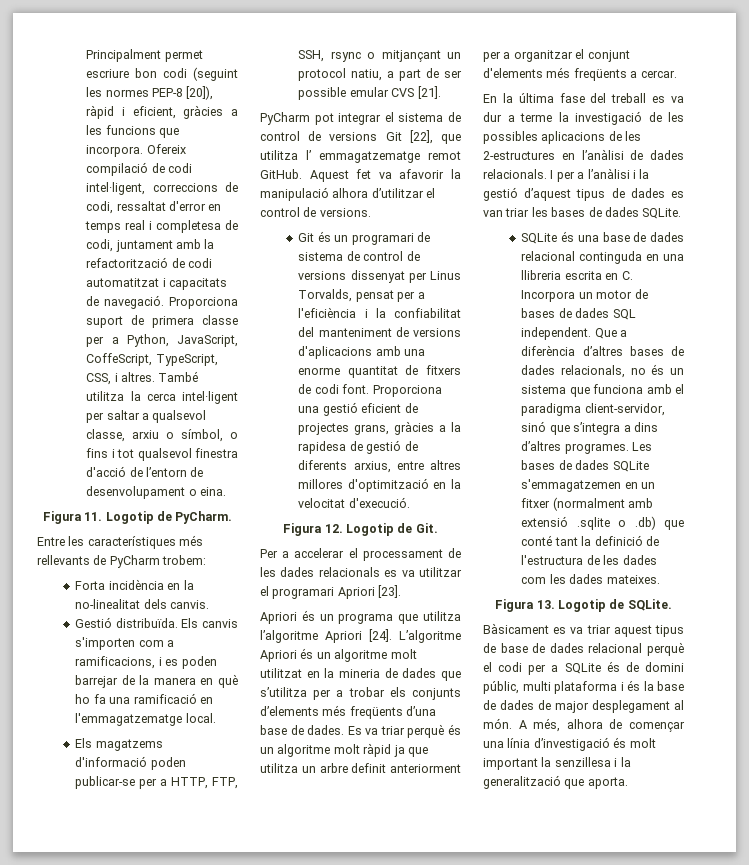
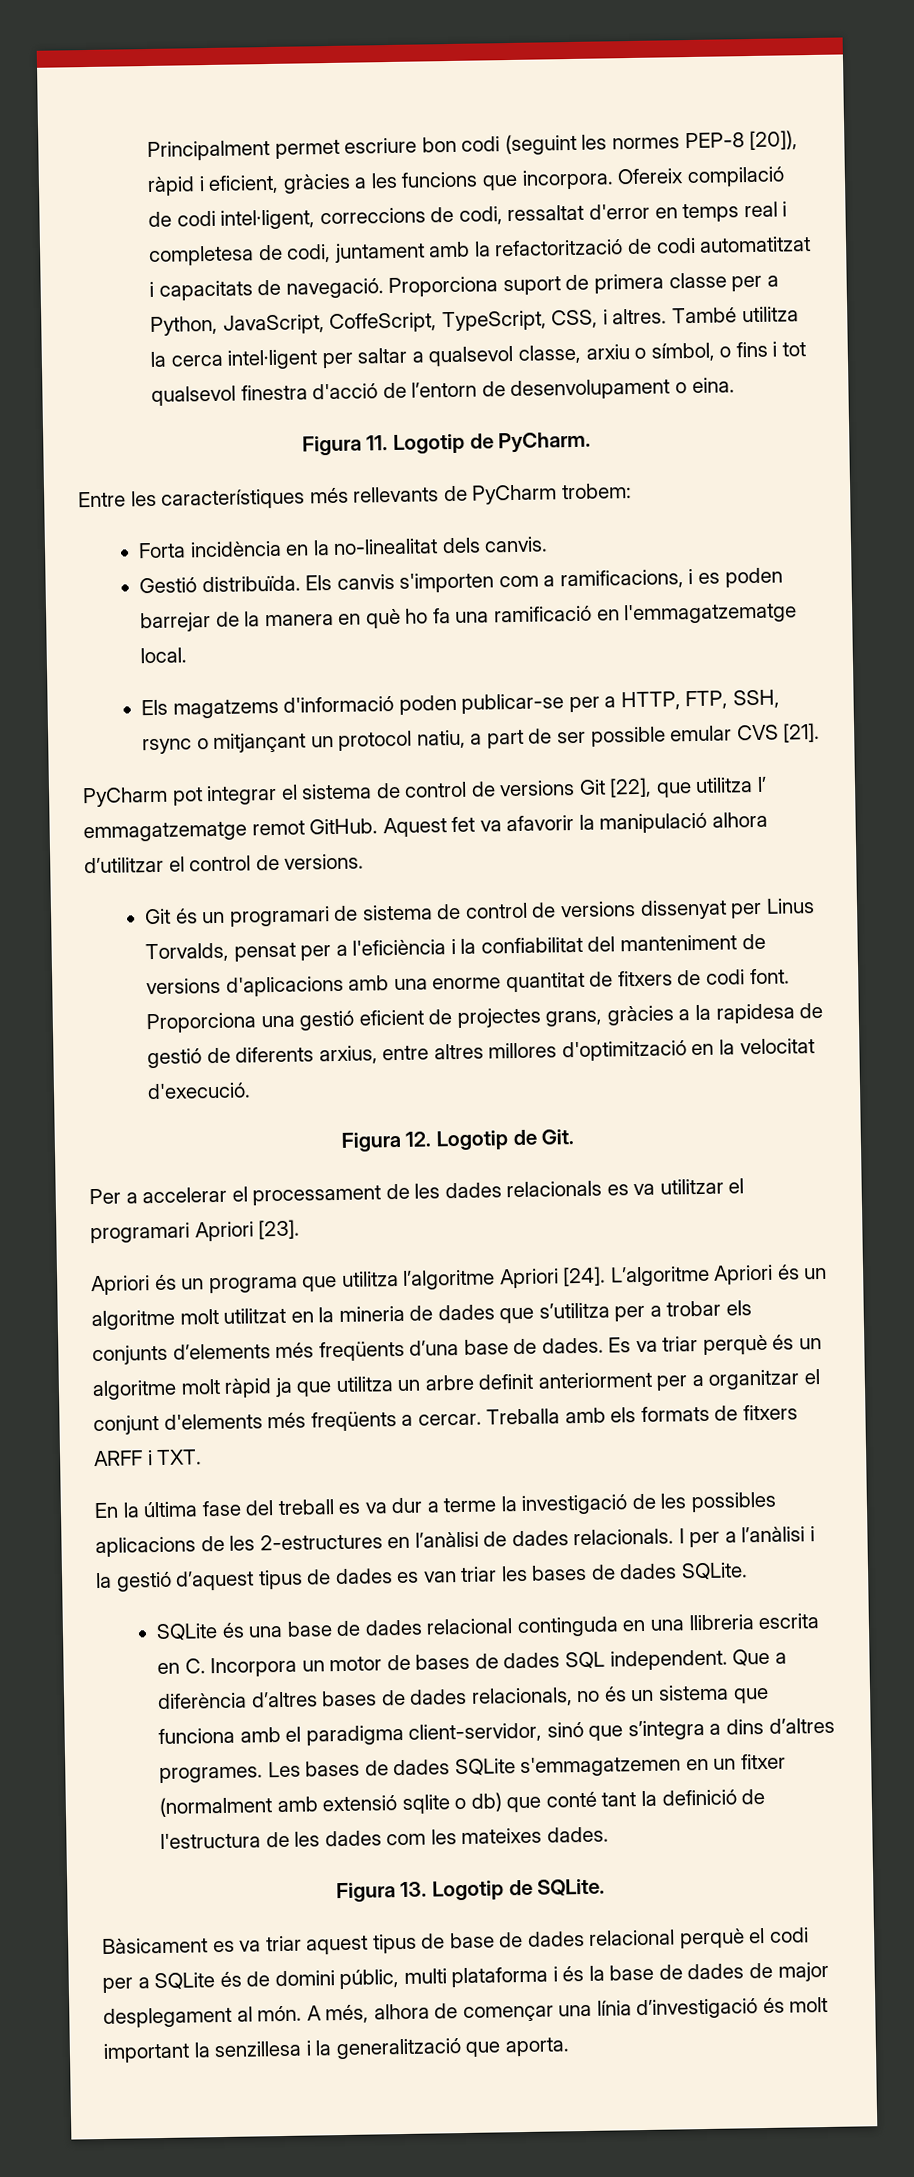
(677, 74) none -> [486,1404,798,1425] [93,1449,203,1467] Treballa amb els formats de fitxers ARFF i TXT.
[576,516,656,530] .sqlite o .db) -> [401,1792,502,1815] sqlite o db)
[569,574,660,584] dades mateixes. -> [461,1826,609,1845] mateixes dades.

